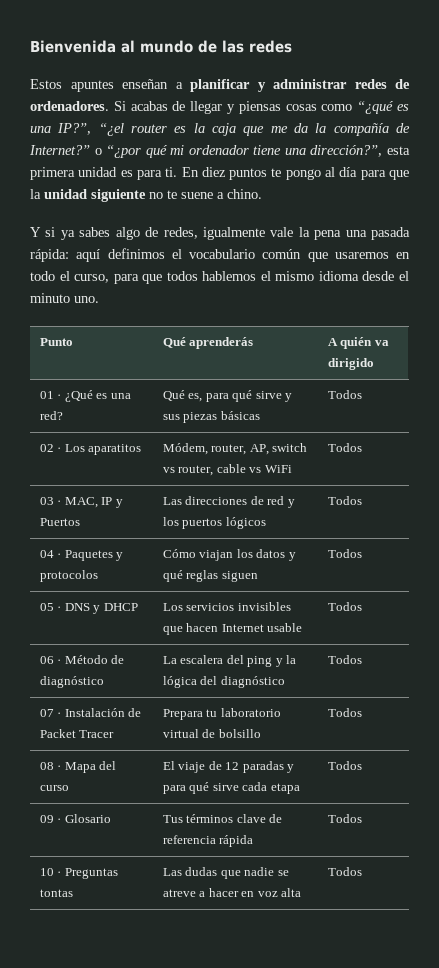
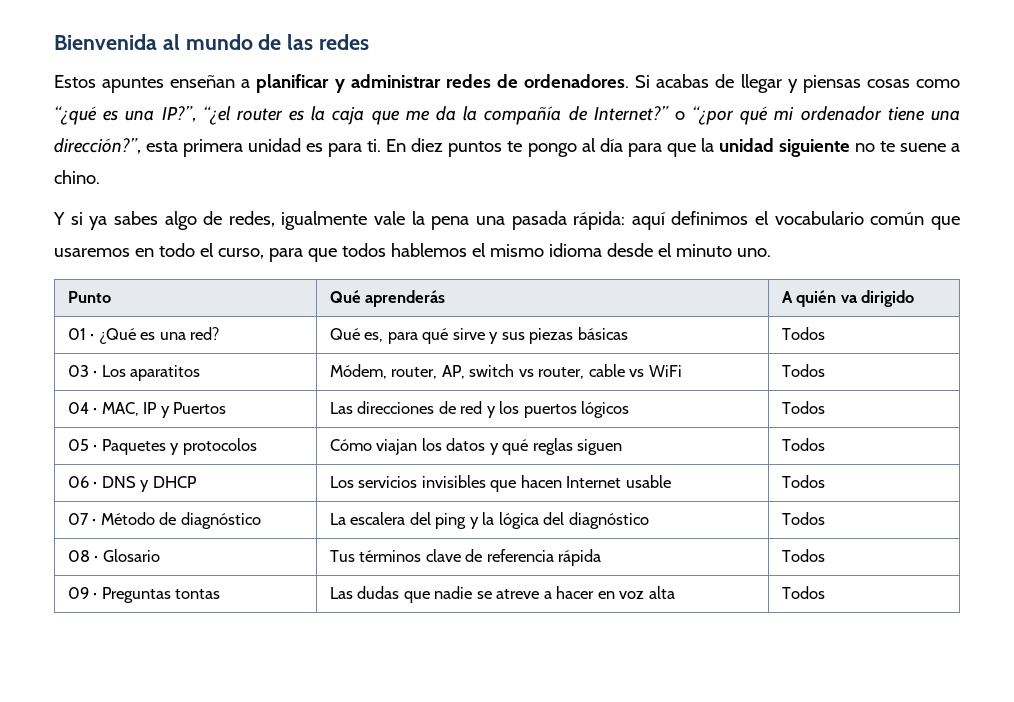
[39,444,54,452] 02 -> [67,365,89,377] 03
[39,497,54,505] 03 -> [67,402,89,414] 04
[39,550,54,558] 04 -> [67,439,89,451] 05
[39,603,54,611] 05 -> [67,476,89,488] 06
[39,656,54,664] 06 -> [67,513,89,525] 07
[39,708,142,717] [39,729,115,738] [162,708,281,720] [162,729,261,738] [327,708,362,717] [39,761,117,773] [39,785,69,791] [162,761,295,773] [162,782,300,794] [327,761,362,770] [39,815,54,823] 07 · Instalación de Packet Tracer | Prepara tu laboratorio virtual de bolsillo | Todos // 08 · Mapa del curso | El viaje de 12 paradas y para qué sirve cada etapa | Todos // 09 -> [67,550,90,562] 08
[39,868,54,876] 10 -> [67,587,89,599] 09

